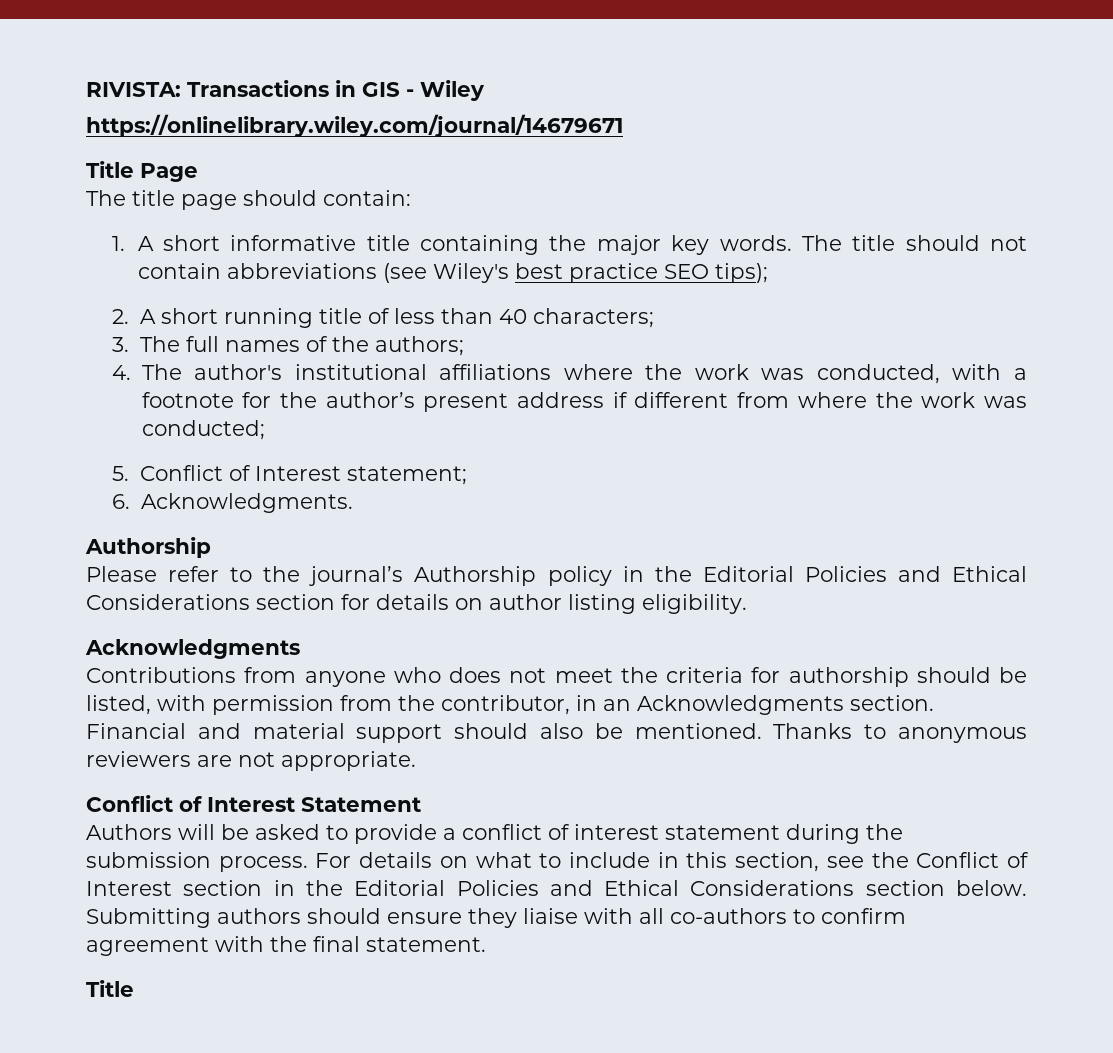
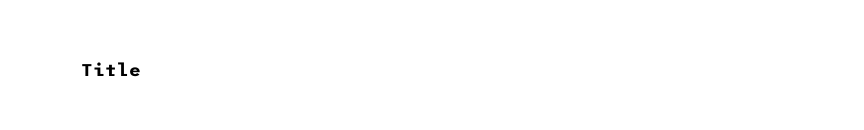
[86,80,485,101] [86,114,623,137] [86,161,198,182] [86,190,411,210] [111,235,1027,255] [137,263,768,283] [111,308,654,328] [111,336,464,356] [111,364,1027,384] [141,392,1027,412] [141,420,265,440] [111,465,467,485] [111,493,353,513] [85,537,211,558] [86,566,1028,586] [86,594,747,614] [85,639,300,659] [86,667,1027,687] [86,695,934,715] [86,723,1027,743] [86,751,416,771] [86,795,421,812] [86,824,903,844] [86,852,1029,872] [86,880,1027,896] [86,908,906,928] [86,936,486,956] RIVISTA: Transactions in GIS - Wiley // https://onlinelibrary.wiley.com/journal/14679671 // Title Page // The title page should contain: // 1. A short informative title containing the major key words. The title should not contain abbreviations (see Wiley's best practice SEO tips); // 2. A short running title of less than 40 characters; // 3. The full names of the authors; // 4. The author's institutional affiliations where the work was conducted, with a footnote for the author’s present address if different from where the work was conducted; // 5. Conflict of Interest statement; // 6. Acknowledgments. // Authorship // Please refer to the journal’s Authorship policy in the Editorial Policies and Ethical Considerations section for details on author listing eligibility. // Acknowledgments // Contributions from anyone who does not meet the criteria for authorship should be listed, with permission from the contributor, in an Acknowledgments section. Financial and material support should also be mentioned. Thanks to anonymous reviewers are not appropriate. // Conflict of Interest Statement // Authors will be asked to provide a conflict of interest statement during the submission process. For details on what to include in this section, see the Conflict of Interest section in the Editorial Policies and Ethical Considerations section below. Submitting authors should ensure they liaise with all co-authors to confirm agreement with the final statement. // -> (81, 69) none

